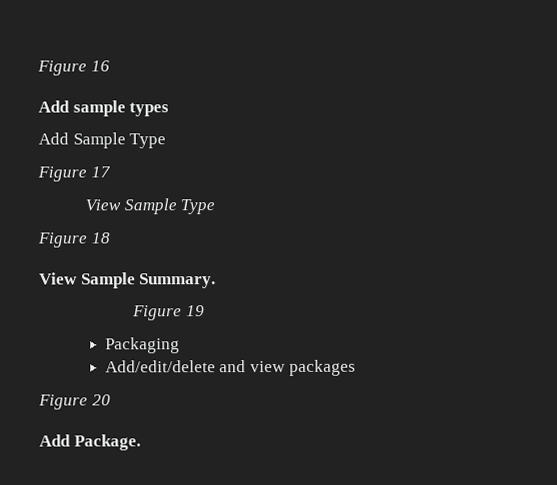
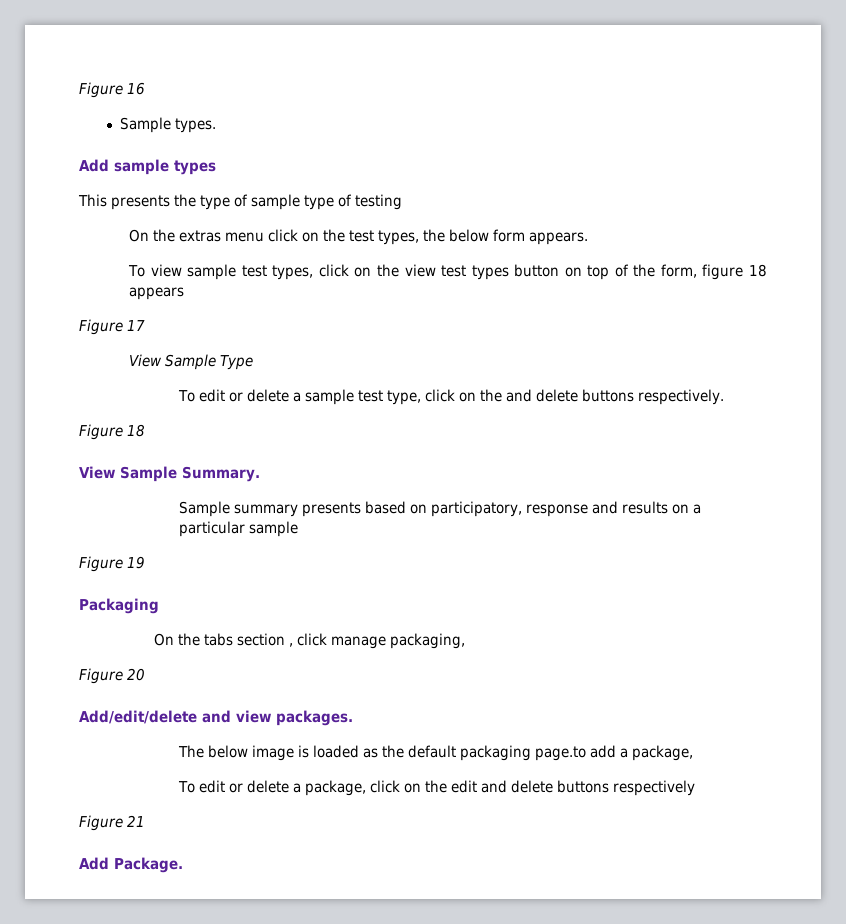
(110, 66) none -> [120,117,217,133] // Sample types.
[38,132,167,149] Add Sample Type -> [78,194,402,210] [129,229,589,245] [128,264,767,280] [129,287,185,300] This presents the type of sample type of testing // On the extras menu click on the test types, the below form appears. // To view sample test types, click on the view test types button on top of the form, figure 18 appears
(216, 207) none -> [178,389,725,405] // To edit or delete a sample test type, click on the and delete buttons respectively.
[132,305,205,321] [104,337,180,354] [104,359,356,376] [38,394,111,410] Figure 19 // Packaging // Add/edit/delete and view packages // Figure 20 -> [179,501,702,517] [179,521,299,537] [79,556,145,572] [79,598,159,614] [154,633,466,649] [79,668,145,684] [79,710,353,726] [178,745,694,761] [178,780,696,796] [79,815,145,831] Sample summary presents based on participatory, response and results on a particular sample // Figure 19 // Packaging // On the tabs section , click manage packaging, // Figure 20 // Add/edit/delete and view packages. // The below image is loaded as the default packaging page.to add a package, // To edit or delete a package, click on the edit and delete buttons respectively // Figure 21

